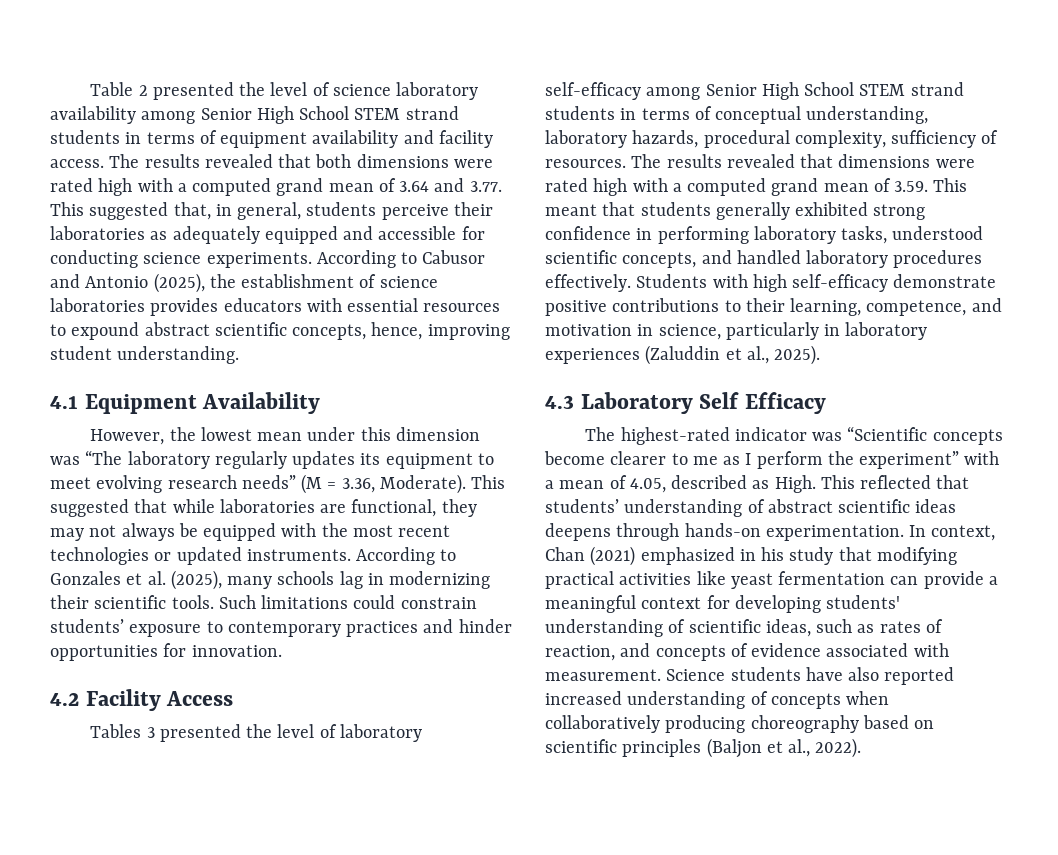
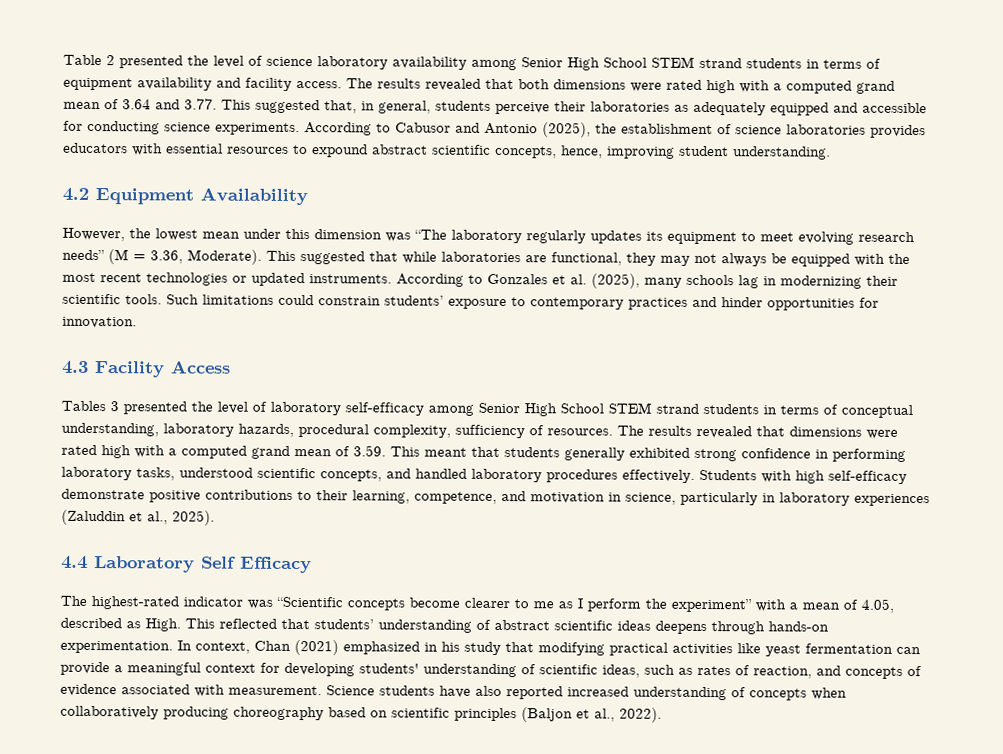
[50,396,78,409] 4.1 -> [62,187,89,201] 4.2
[50,693,79,706] 4.2 -> [62,360,89,374] 4.3
[545,395,574,409] 4.3 -> [61,555,88,569] 4.4

